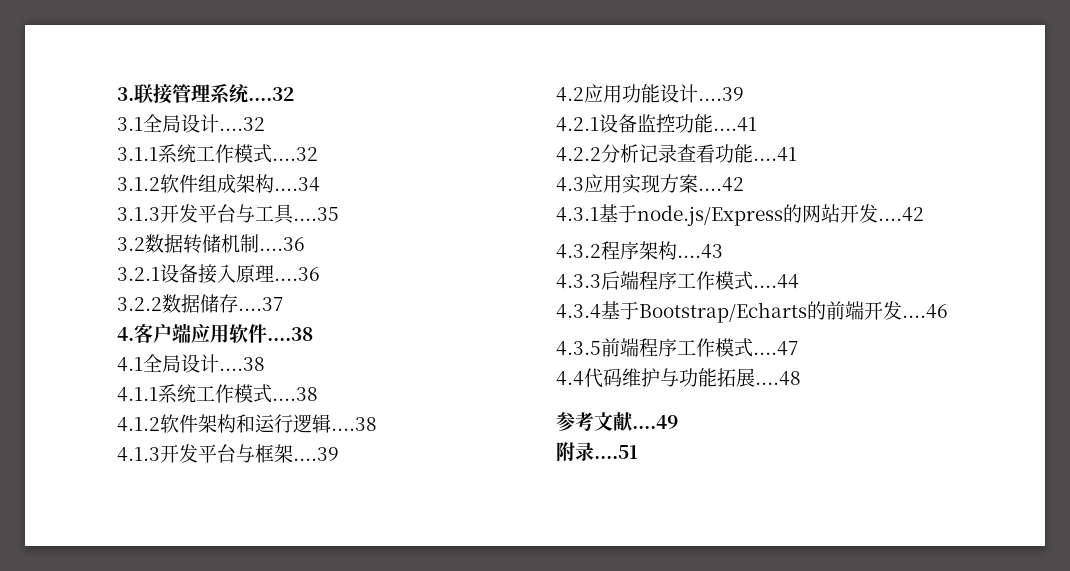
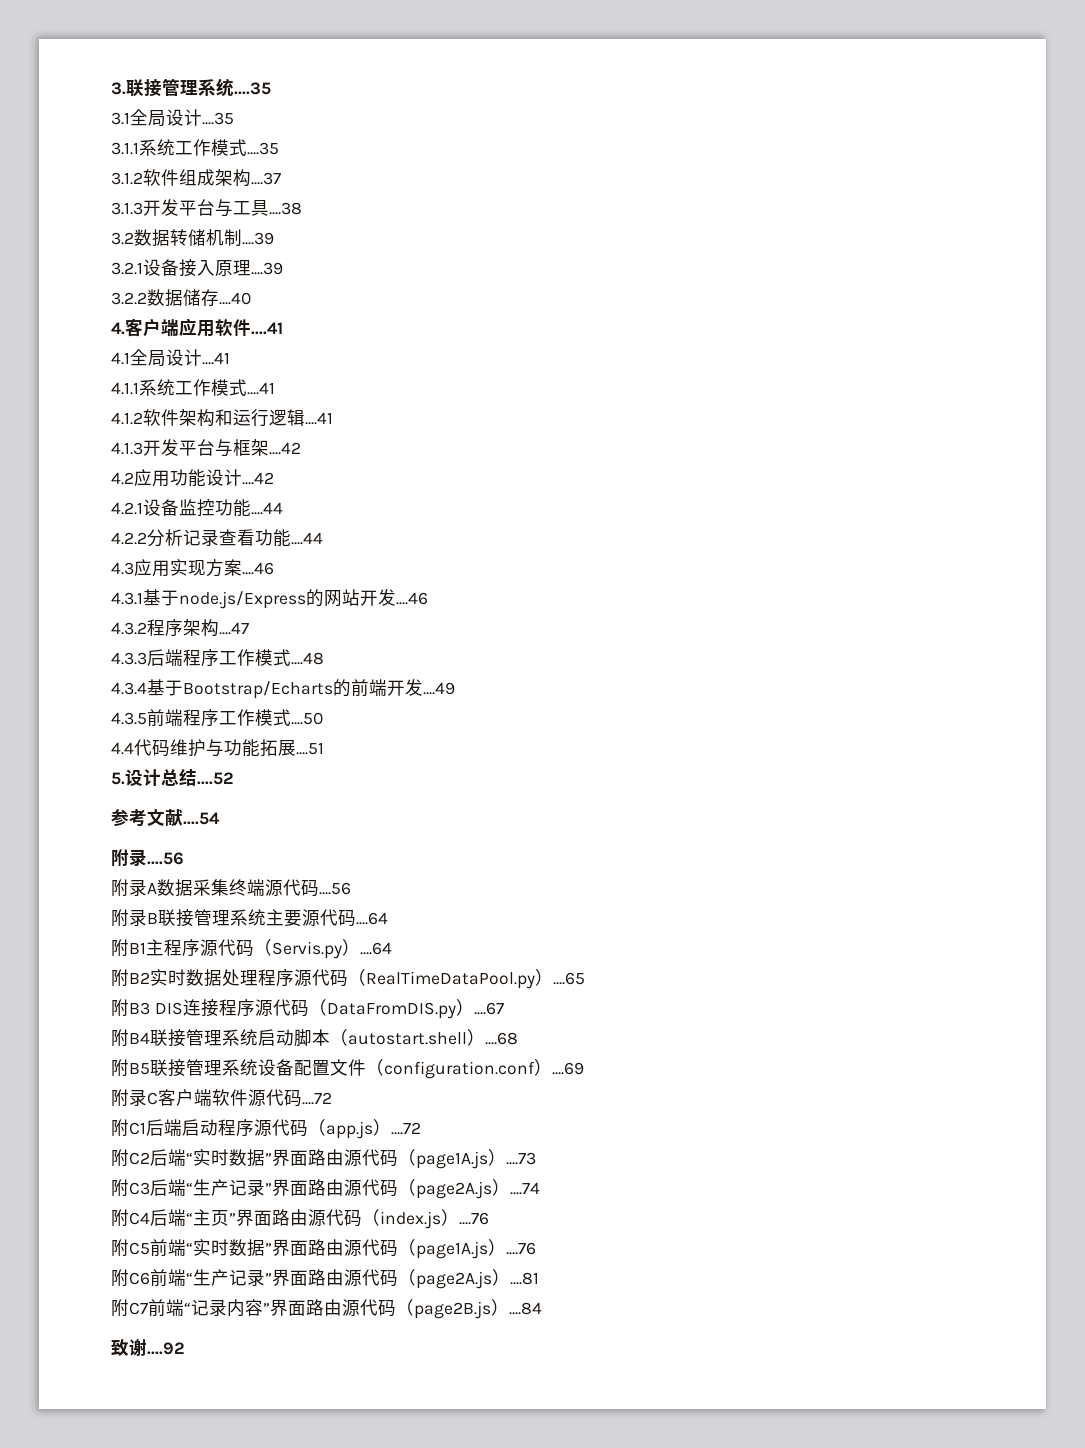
[248,87,294,101] ....32 -> [234,82,271,95] ....35
[219,117,265,131] ....32 -> [202,112,234,125] ....35
[272,147,318,161] ....32 -> [247,142,279,155] ....35
[274,177,320,192] ....34 -> [251,172,281,185] ....37
[293,207,339,221] ....35 -> [269,202,302,215] ....38
[259,237,305,251] ....36 -> [242,232,274,245] ....39
[274,267,320,281] ....36 -> [251,262,283,275] ....39
[238,297,283,311] ....37 -> [219,292,251,305] ....40
[267,327,313,341] ....38 -> [251,322,283,335] ....41
[219,357,265,371] ....38 -> [202,352,230,365] ....41
[272,387,318,401] ....38 -> [247,382,275,395] ....41
[331,417,377,431] ....38 -> [305,412,333,425] ....41
[293,447,339,461] ....39 -> [269,442,301,455] ....42
[698,87,744,101] ....39 -> [242,472,274,485] ....42
[713,117,757,132] ....41 -> [251,502,283,515] ....44
[753,147,797,162] ....41 -> [291,532,323,545] ....44
[698,177,744,192] ....42 -> [242,562,274,575] ....46
[878,207,924,222] ....42 -> [396,592,428,605] ....46
[677,244,723,259] ....43 -> [219,622,249,635] ....47
[753,274,799,289] ....44 -> [291,652,324,665] ....48
[902,304,948,319] ....46 -> [423,682,455,695] ....49
[753,341,798,356] ....47 -> [291,712,323,725] ....50
[755,371,801,386] ....48 -> [296,742,324,755] [111,768,234,786] ....51 // 5.设计总结....52
[632,415,678,429] [556,442,638,462] ....49 // 附录....51 -> [183,812,220,825] [111,849,184,867] [111,879,351,897] [111,909,388,927] [111,939,392,959] [111,969,585,989] [111,999,504,1019] [111,1029,518,1047] [111,1059,584,1079] [111,1089,332,1107] [111,1119,421,1139] [111,1149,536,1169] [111,1179,540,1199] [111,1209,489,1229] [111,1239,536,1259] [111,1269,539,1289] [111,1299,542,1319] [111,1339,185,1356] ....54 // 附录....56 // 附录A数据采集终端源代码....56 // 附录B联接管理系统主要源代码....64 // 附B1主程序源代码（Servis.py）....64 // 附B2实时数据处理程序源代码（RealTimeDataPool.py）....65 // 附B3 DIS连接程序源代码（DataFromDIS.py）....67 // 附B4联接管理系统启动脚本（autostart.shell）....68 // 附B5联接管理系统设备配置文件（configuration.conf）....69 // 附录C客户端软件源代码....72 // 附C1后端启动程序源代码（app.js）....72 // 附C2后端“实时数据”界面路由源代码（page1A.js）....73 // 附C3后端“生产记录”界面路由源代码（page2A.js）....74 // 附C4后端“主页”界面路由源代码（index.js）....76 // 附C5前端“实时数据”界面路由源代码（page1A.js）....76 // 附C6前端“生产记录”界面路由源代码（page2A.js）....81 // 附C7前端“记录内容”界面路由源代码（page2B.js）....84 // 致谢....92

